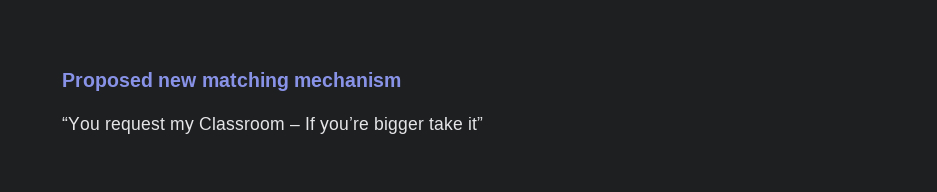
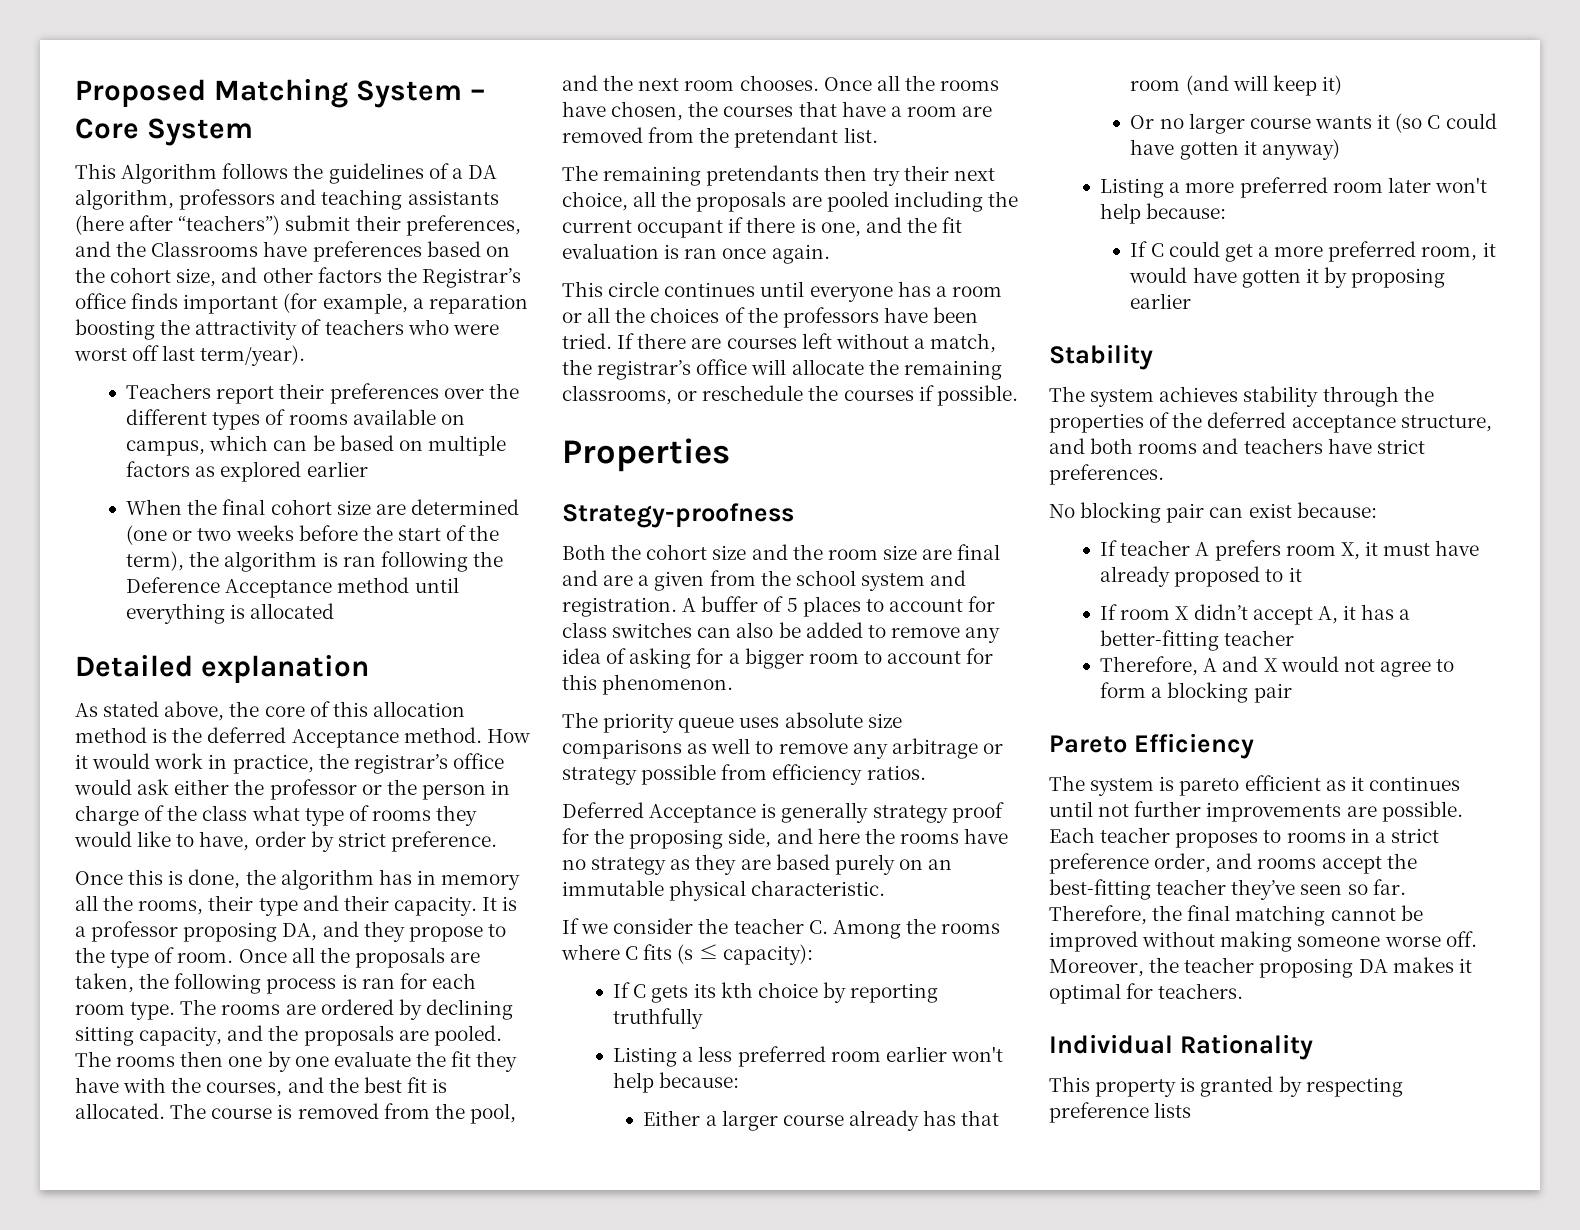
[158,72,401,91] [62,117,483,134] new matching mechanism // “You request my Classroom – If you’re bigger take it” -> [213,79,485,108] [75,118,253,146] [75,163,497,184] [75,189,499,210] [75,215,521,236] [75,241,510,262] [75,267,521,288] [75,293,528,314] [75,319,499,340] [74,345,306,366] [126,383,519,404] [126,409,465,430] [126,435,506,456] [126,461,368,482] [126,499,519,515] [126,525,500,545] [126,551,503,572] [126,577,459,598] [126,603,335,624] [75,655,369,683] [75,701,465,721] [75,727,530,748] [75,753,504,774] [74,779,511,800] [75,805,478,826] [74,831,497,852] [75,869,521,890] [75,895,518,916] [75,921,506,942] [75,947,481,968] [75,973,476,994] [75,999,513,1020] [75,1025,502,1046] [75,1051,518,1072] [75,1077,448,1097] [75,1103,516,1124] [562,75,1000,91] [562,101,993,121] [562,127,878,148] [562,165,995,186] [562,191,1018,212] [562,217,963,238] [562,243,830,264] [562,281,1002,302] [562,307,979,328] [562,333,997,353] [562,359,1002,380] [562,385,1018,406] [562,438,730,472] [562,503,794,528] [562,544,1001,560] [562,570,967,591] [562,596,996,617] [562,622,1001,643] [562,648,994,669] [562,674,734,695] [562,712,902,733] [562,738,1003,759] [562,764,926,785] [562,802,1004,823] [562,828,1009,849] [562,854,953,875] [562,880,886,901] [562,918,1001,939] [561,944,813,965] [613,982,939,1003] [613,1008,704,1029] [613,1046,1003,1067] [613,1072,740,1093] [643,1110,1000,1131] [1130,75,1342,96] [1130,113,1497,134] [1130,139,1340,160] [1100,177,1487,198] [1100,203,1227,224] [1130,241,1496,262] [1129,267,1446,288] [1130,293,1192,309] [1049,344,1153,370] [1049,386,1434,407] [1049,412,1492,433] [1049,438,1425,454] [1049,464,1164,485] [1049,502,1377,523] [1100,540,1480,561] [1100,566,1302,587] [1100,604,1411,625] [1100,630,1295,651] [1100,656,1455,677] [1100,682,1292,703] [1049,733,1254,759] [1049,775,1460,796] [1049,801,1463,822] [1049,827,1439,848] [1049,853,1417,874] [1049,879,1406,900] [1049,905,1423,926] [1049,931,1477,952] [1049,957,1472,978] [1049,983,1244,1004] [1049,1034,1313,1060] [1049,1076,1403,1097] [1049,1102,1192,1123] Matching System – Core System // This Algorithm follows the guidelines of a DA algorithm, professors and teaching assistants (here after “teachers”) submit their preferences, and the Classrooms have preferences based on the cohort size, and other factors the Registrar’s office finds important (for example, a reparation boosting the attractivity of teachers who were worst off last term/year). // Teachers report their preferences over the different types of rooms available on campus, which can be based on multiple factors as explored earlier // When the final cohort size are determined (one or two weeks before the start of the term), the algorithm is ran following the Deference Acceptance method until everything is allocated // Detailed explanation // As stated above, the core of this allocation method is the deferred Acceptance method. How it would work in practice, the registrar’s office would ask either the professor or the person in charge of the class what type of rooms they would like to have, order by strict preference. // Once this is done, the algorithm has in memory all the rooms, their type and their capacity. It is a professor proposing DA, and they propose to the type of room. Once all the proposals are taken, the following process is ran for each room type. The rooms are ordered by declining sitting capacity, and the proposals are pooled. The rooms then one by one evaluate the fit they have with the courses, and the best fit is allocated. The course is removed from the pool, and the next room chooses. Once all the rooms have chosen, the courses that have a room are removed from the pretendant list. // The remaining pretendants then try their next choice, all the proposals are pooled including the current occupant if there is one, and the fit evaluation is ran once again. // This circle continues until everyone has a room or all the choices of the professors have been tried. If there are courses left without a match, the registrar’s office will allocate the remaining classrooms, or reschedule the courses if possible. // Properties // Strategy-proofness // Both the cohort size and the room size are final and are a given from the school system and registration. A buffer of 5 places to account for class switches can also be added to remove any idea of asking for a bigger room to account for this phenomenon. // The priority queue uses absolute size comparisons as well to remove any arbitrage or strategy possible from efficiency ratios. // Deferred Acceptance is generally strategy proof for the proposing side, and here the rooms have no strategy as they are based purely on an immutable physical characteristic. // If we consider the teacher C. Among the rooms where C fits (s ≤ capacity): // If C gets its kth choice by reporting truthfully // Listing a less preferred room earlier won't help because: // Either a larger course already has that room (and will keep it) // Or no larger course wants it (so C could have gotten it anyway) // Listing a more preferred room later won't help because: // If C could get a more preferred room, it would have gotten it by proposing earlier // Stability // The system achieves stability through the properties of the deferred acceptance structure, and both rooms and teachers have strict preferences. // No blocking pair can exist because: // If teacher A prefers room X, it must have already proposed to it // If room X didn’t accept A, it has a better-fitting teacher // Therefore, A and X would not agree to form a blocking pair // Pareto Efficiency // The system is pareto efficient as it continues until not further improvements are possible. Each teacher proposes to rooms in a strict preference order, and rooms accept the best-fitting teacher they’ve seen so far. Therefore, the final matching cannot be improved without making someone worse off. Moreover, the teacher proposing DA makes it optimal for teachers. // Individual Rationality // This property is granted by respecting preference lists

